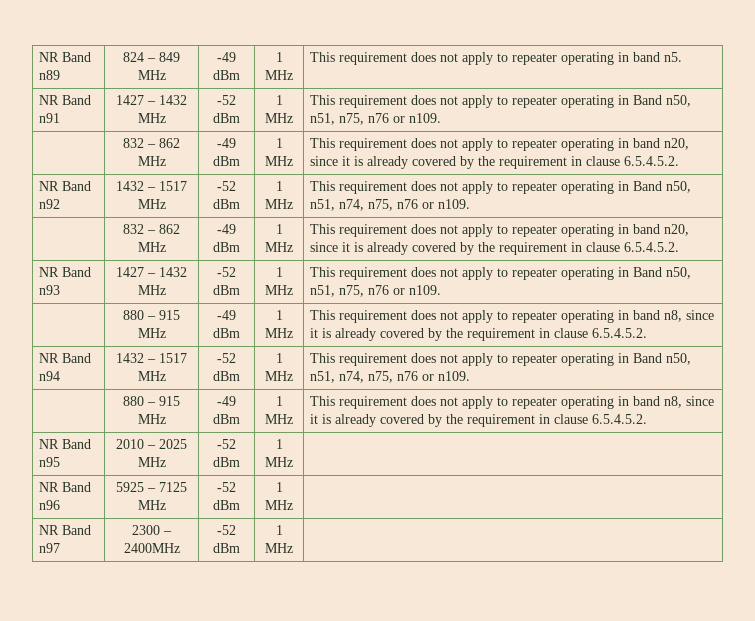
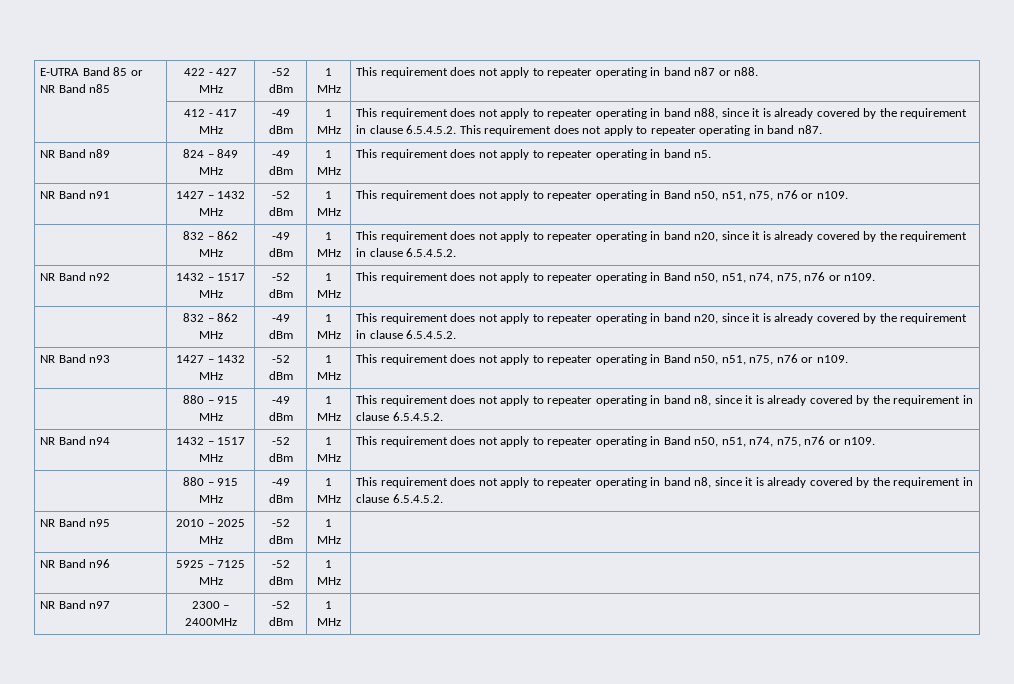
(39, 57) none -> [40,67,143,76] [40,84,111,93] [183,68,238,76] [198,85,223,93] [271,68,290,76] [268,84,293,93] [325,68,332,76] [316,85,341,93] [356,67,759,78] [183,109,238,117] [198,126,223,134] [271,109,290,117] [268,125,293,134] [325,109,332,117] [316,126,341,134] [356,108,968,119] [356,125,822,136] E-UTRA Band 85 or NR Band n85 | 422 - 427 MHz | -52 dBm | 1 MHz | This requirement does not apply to repeater operating in band n87 or n88. // | 412 - 417 MHz | -49 dBm | 1 MHz | This requirement does not apply to repeater operating in band n88, since it is already covered by the requirement in clause 6.5.4.5.2. This requirement does not apply to repeater operating in band n87. //

